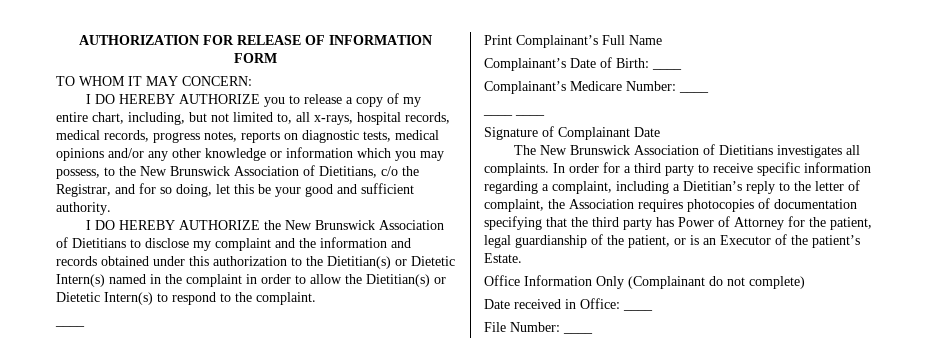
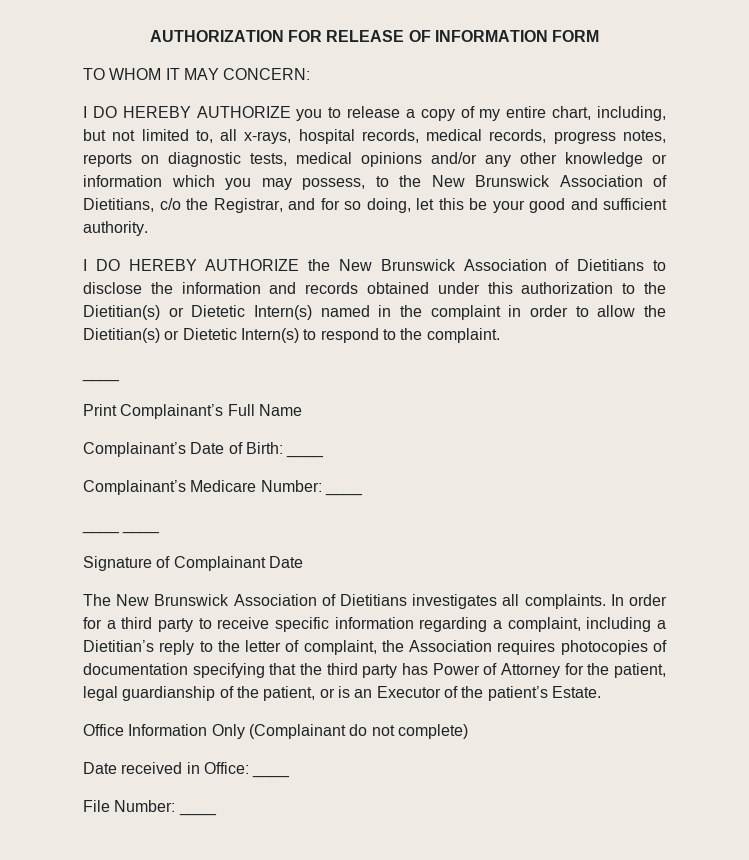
[193,238,295,251] my complaint and -> (142, 288) none

